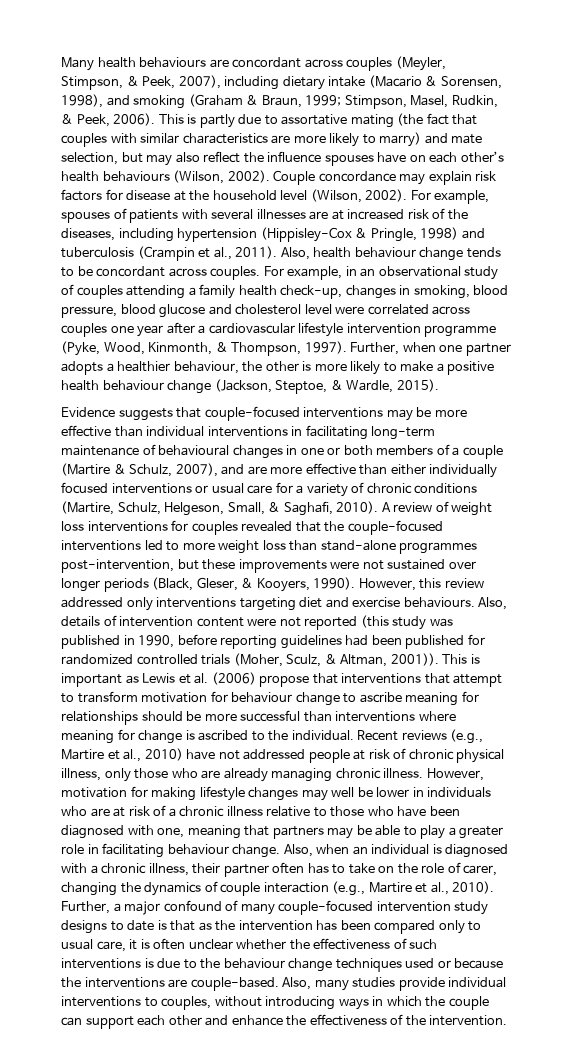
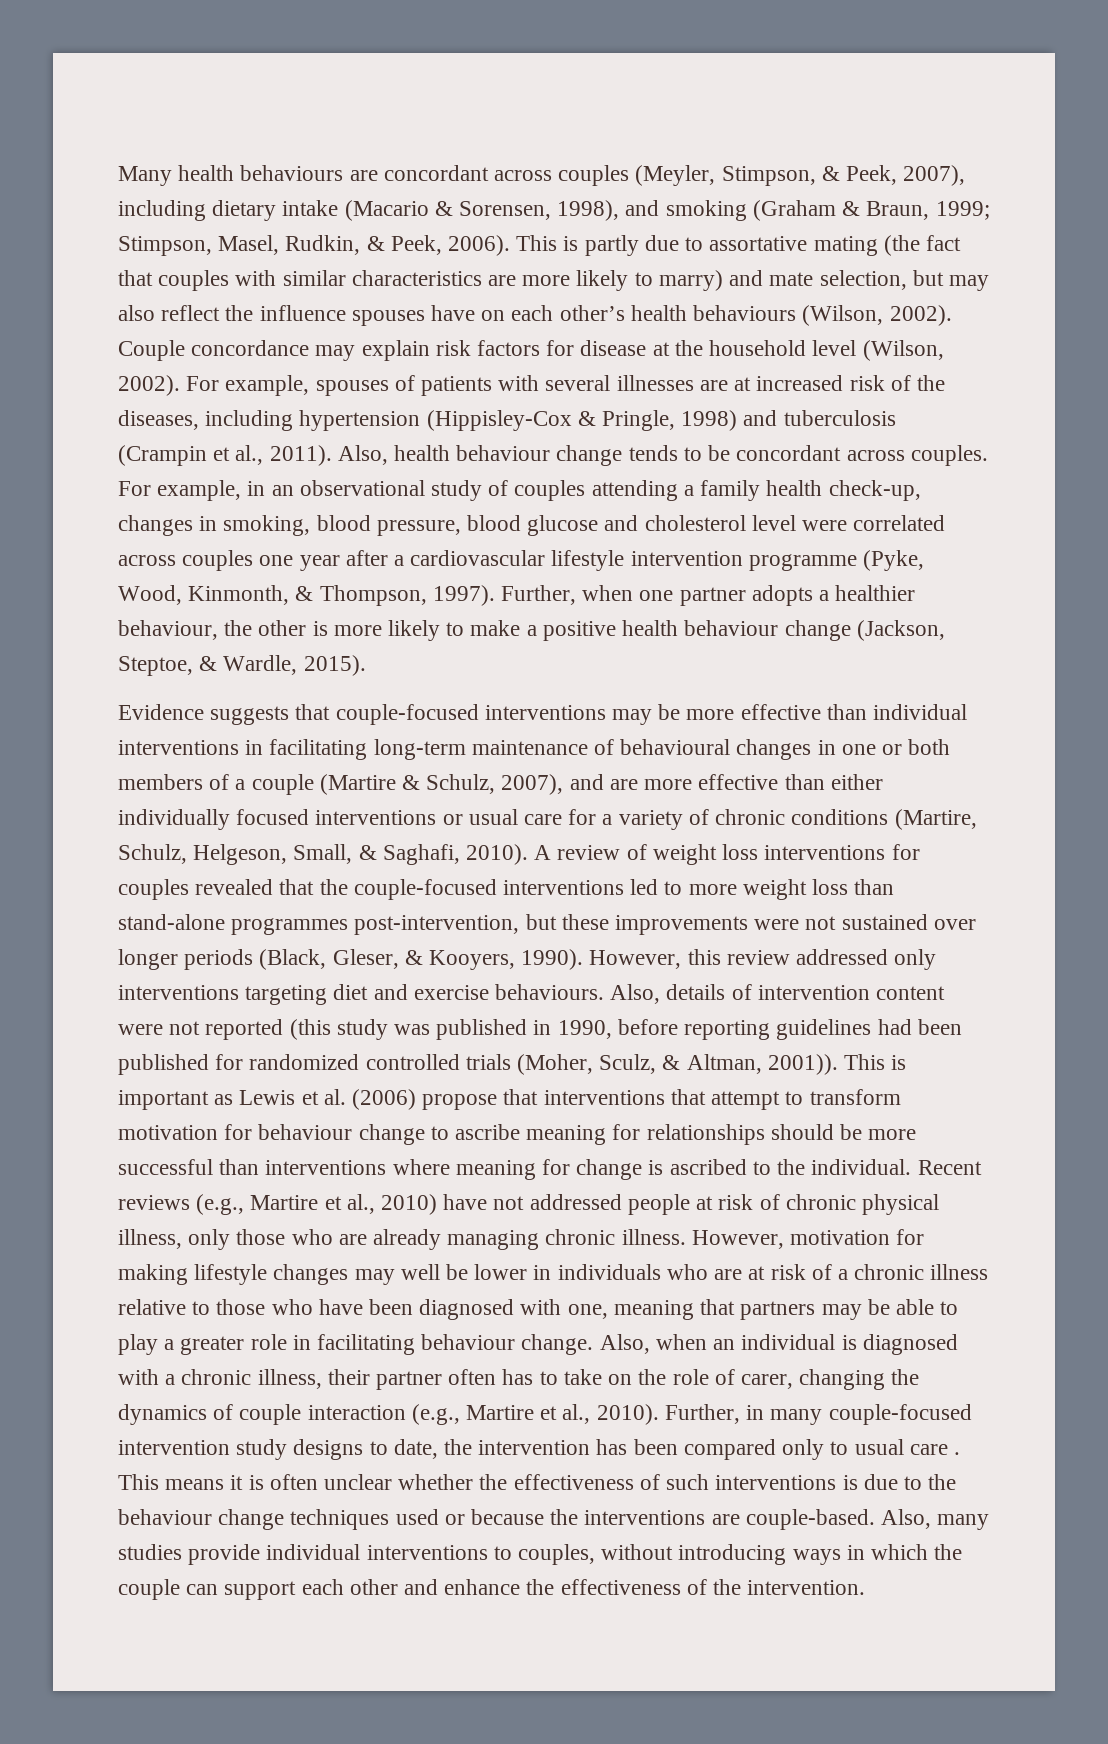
[113,900,239,915] a major confound of -> [746,1405,765,1420] in
[127,920,212,931] date is that as -> [393,1439,438,1459] date,
[96,941,126,952] care, -> [909,1444,960,1455] [118,1474,225,1490] care . This means

